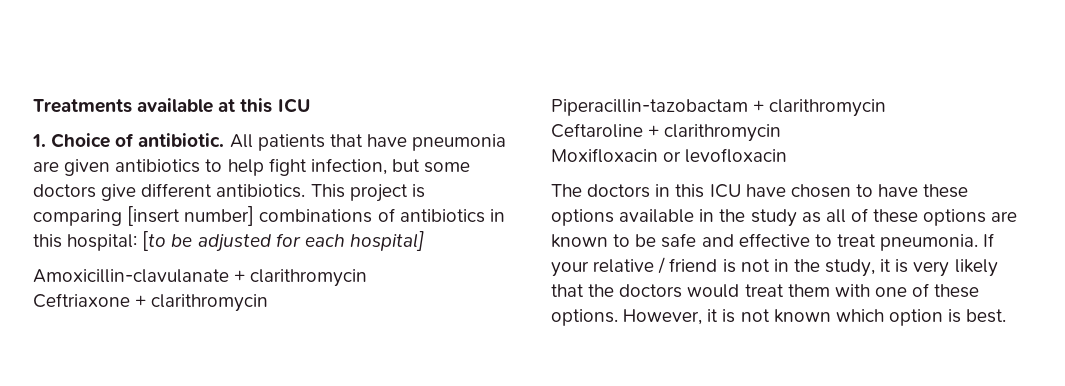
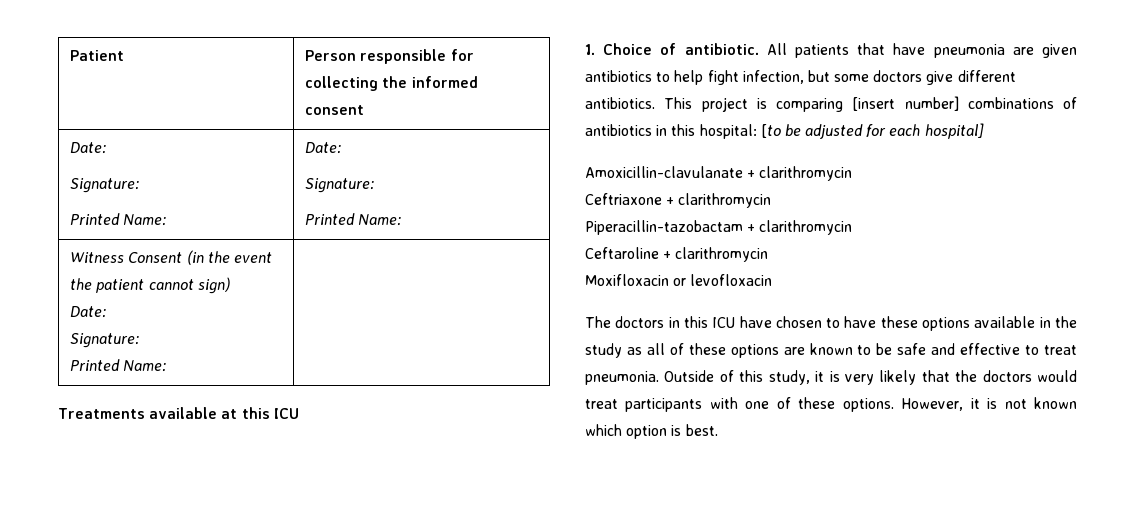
(33, 106) none -> [70,50,125,61] [305,49,474,64] [305,76,478,91] [305,105,365,115] [70,142,107,154] [70,178,140,193] [70,213,167,226] [305,142,342,154] [305,178,375,193] [305,213,402,226] [70,250,272,265] [70,277,230,294] [70,306,107,318] [70,333,140,348] [70,359,167,372] Patient | Person responsible for collecting the informed consent // Date: // Signature: // Printed Name: | Date: // Signature: // Printed Name: // Witness Consent (in the event the patient cannot sign) // Date: // Signature: // Printed Name: | //
[983,233,995,247] [551,257,820,277] If your relative / friend is not in the -> [664,370,764,382] Outside of this
[787,284,830,297] them -> [625,398,703,412] participants

